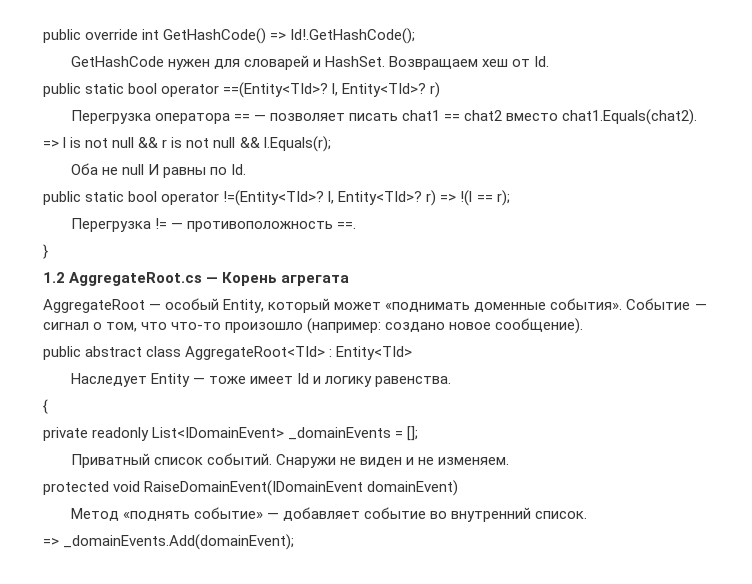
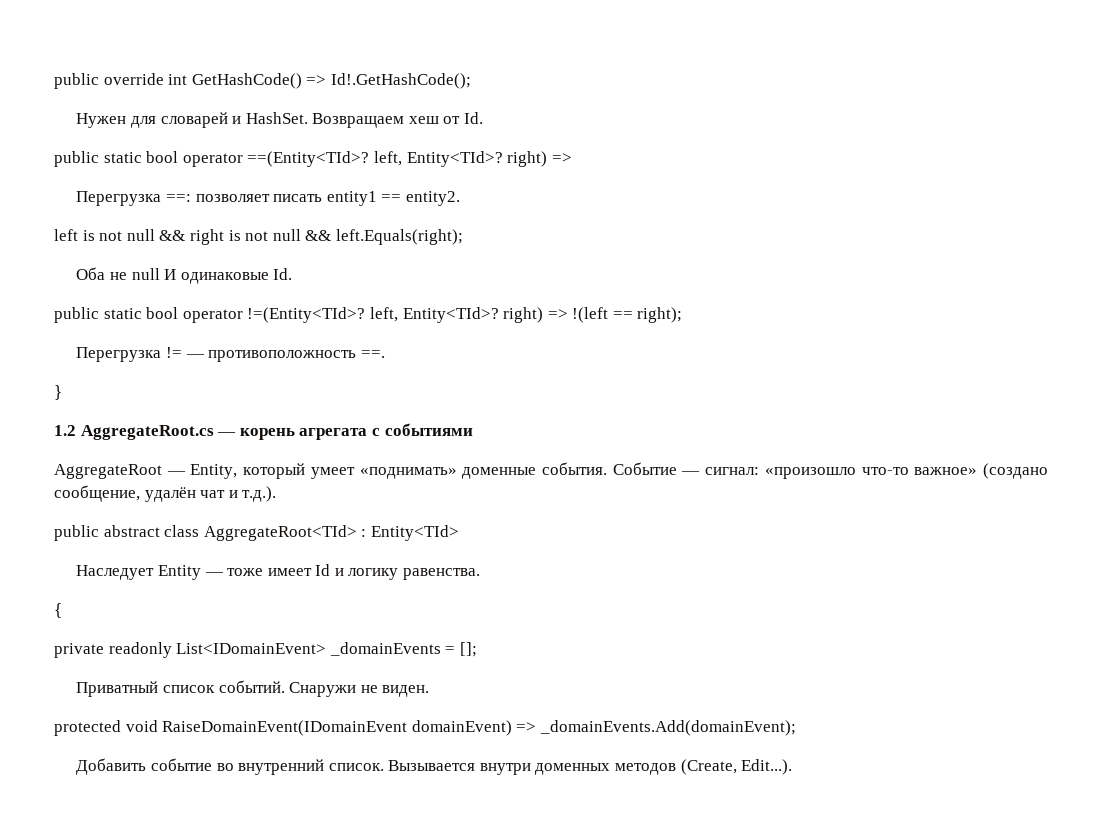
[70,56,210,70] GetHashCode нужен -> [76,113,127,128] Нужен
[332,82,441,98] [70,109,698,125] [43,136,331,152] l, Entity<TId>? r) // Перегрузка оператора == — позволяет писать chat1 == chat2 вместо chat1.Equals(chat2). // => l is not null && r is not null && l.Equals(r); -> [373,151,572,167] [76,191,460,206] [54,229,463,245] left, Entity<TId>? right) => // Перегрузка ==: позволяет писать entity1 == entity2. // left is not null && right is not null && left.Equals(right);
[163,167,228,178] равны по -> [180,272,269,284] одинаковые
[328,190,510,206] l, Entity<TId>? r) => !(l == r); -> [369,307,683,323] left, Entity<TId>? right) => !(left == right);
[222,272,278,286] Корень -> [239,428,295,440] корень
(350, 280) none -> [371,423,473,436] с событиями
[165,298,220,310] особый -> (186, 473) none
[334,298,707,312] [43,318,584,334] может «поднимать доменные события». Событие — сигнал о том, что что-то произошло (например: создано новое сообщение). -> [310,462,1048,479] [54,485,277,502] умеет «поднимать» доменные события. Событие — сигнал: «произошло что-то важное» (создано сообщение, удалён чат и т.д.).
[360,457,510,467] виден и не изменяем. -> [382,685,430,697] виден.
[70,507,361,521] // Метод «поднять событие» — добавляет -> [516,720,796,736] [76,758,147,775] => _domainEvents.Add(domainEvent); // Добавить
[43,534,295,550] // => _domainEvents.Add(domainEvent); -> [388,759,793,775] Вызывается внутри доменных методов (Create, Edit...).

